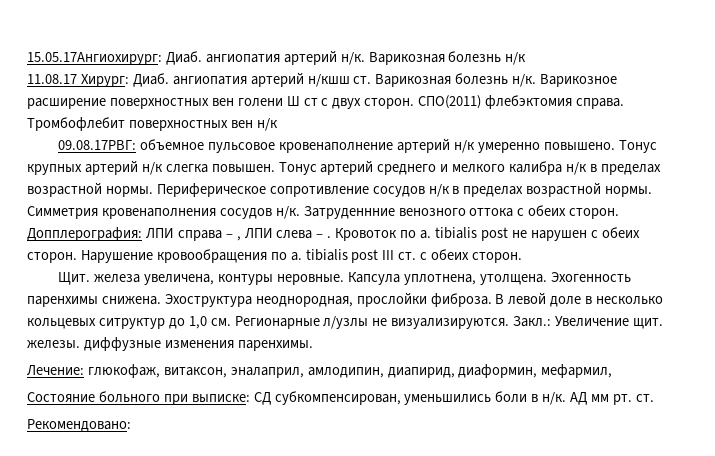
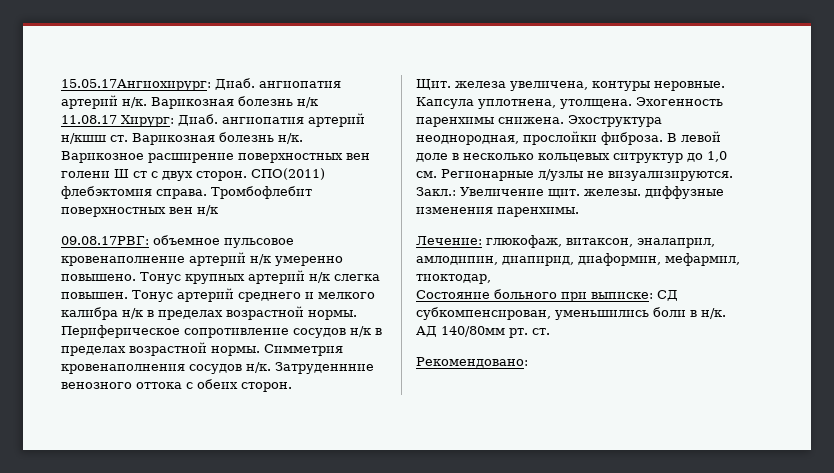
[27,227,640,241] [27,249,523,263] Допплерография: ЛПИ справа – , ЛПИ слева – . Кровоток по а. tibialis роst не нарушен с обеих сторон. Нарушение кровообращения по а. tibialis роst III ст. с обеих сторон. -> (292, 387) none
(613, 371) none -> [416,274,491,284] тиоктодар,
[591,394,610,402] мм -> [441,326,505,337] 140/80мм

